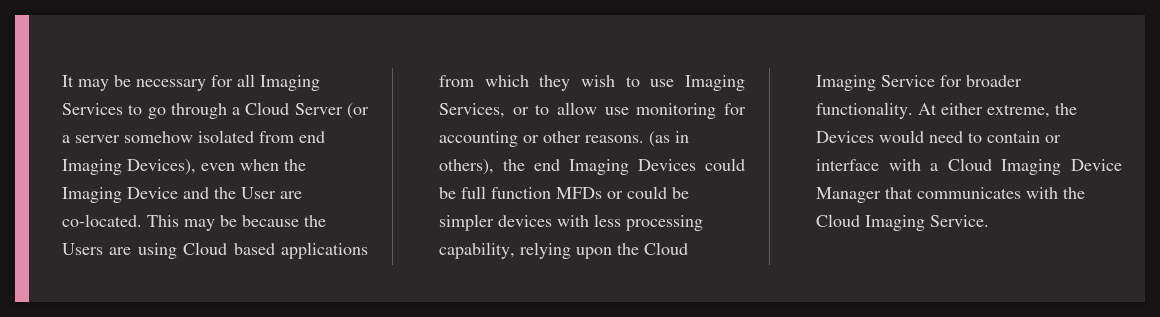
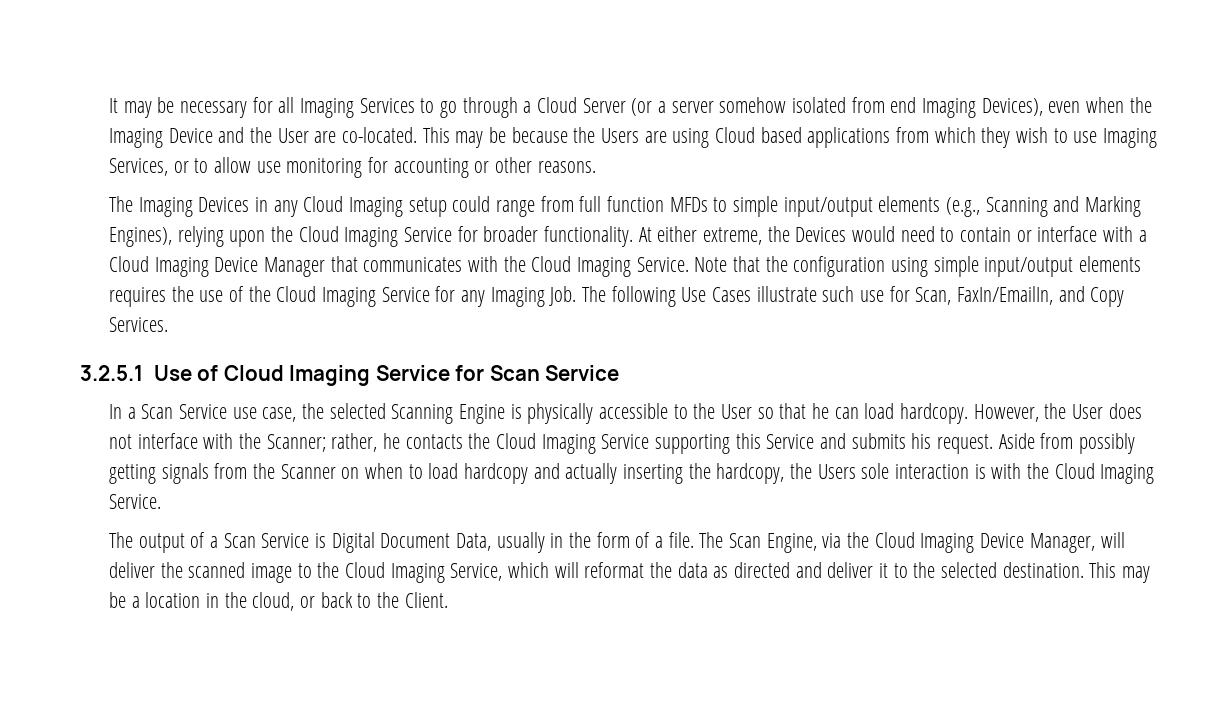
[648,131,689,147] [438,158,745,175] [438,186,689,199] [438,214,703,231] [438,242,515,259] (as in others), the end Imaging Devices could be full function MFDs or could be simpler devices with less processing capability, -> [109,196,1142,217] [109,227,173,247] // The Imaging Devices in any Cloud Imaging setup could range from full function MFDs to simple input/output elements (e.g., Scanning and Marking Engines),
(989, 221) none -> [694,256,1142,277] [109,286,1125,307] [109,317,169,332] [80,365,620,386] [109,403,1142,424] [109,433,1136,454] [109,463,1155,484] [109,494,162,509] [109,532,1125,553] [109,562,1151,583] [109,592,448,611] Note that the configuration using simple input/output elements requires the use of the Cloud Imaging Service for any Imaging Job. The following Use Cases illustrate such use for Scan, FaxIn/EmailIn, and Copy Services. // 3.2.5.1 Use of Cloud Imaging Service for Scan Service // In a Scan Service use case, the selected Scanning Engine is physically accessible to the User so that he can load hardcopy. However, the User does not interface with the Scanner; rather, he contacts the Cloud Imaging Service supporting this Service and submits his request. Aside from possibly getting signals from the Scanner on when to load hardcopy and actually inserting the hardcopy, the Users sole interaction is with the Cloud Imaging Service. // The output of a Scan Service is Digital Document Data, usually in the form of a file. The Scan Engine, via the Cloud Imaging Device Manager, will deliver the scanned image to the Cloud Imaging Service, which will reformat the data as directed and deliver it to the selected destination. This may be a location in the cloud, or back to the Client.

